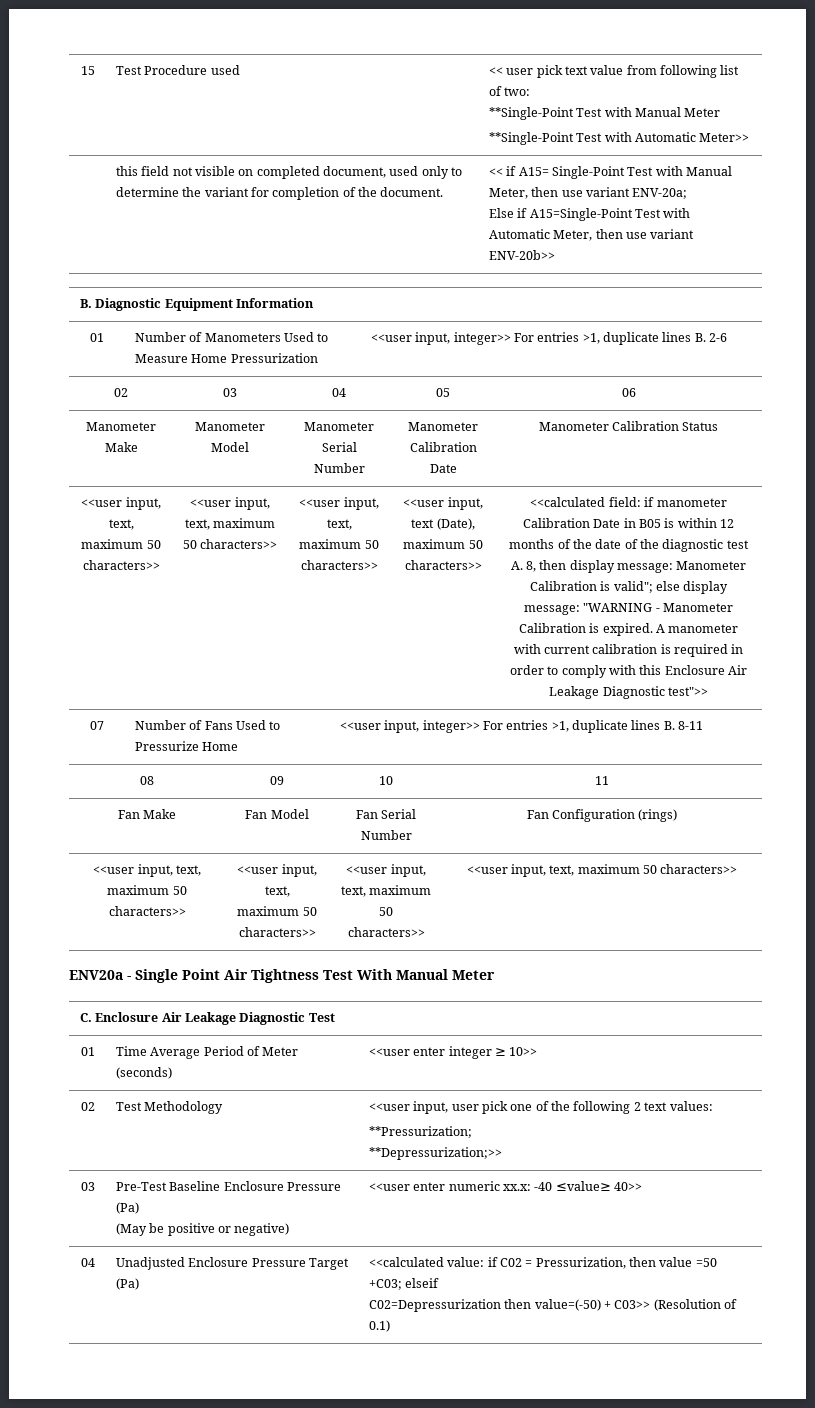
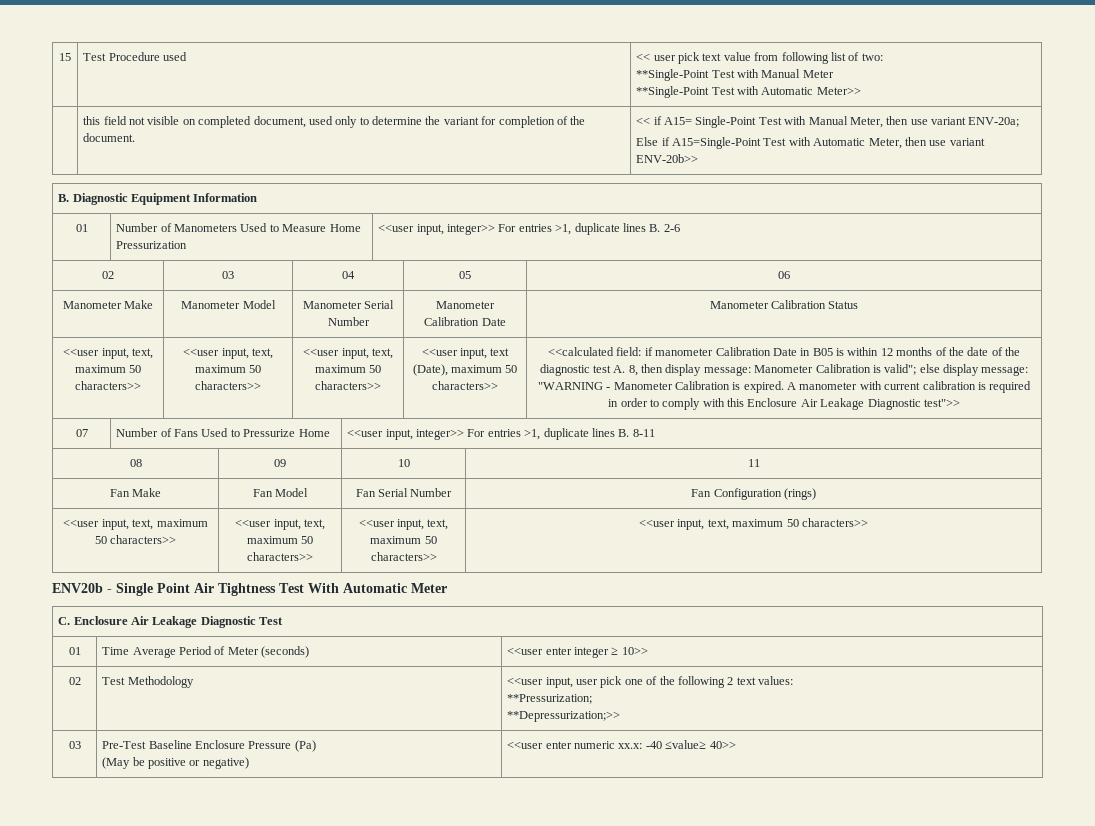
[69,970,123,980] ENV20a -> [52,583,103,593] ENV20b
[396,969,448,980] Manual -> [343,583,407,593] Automatic
[80,1258,95,1267] [115,1257,349,1270] [115,1278,139,1290] [368,1257,717,1269] [368,1278,440,1290] [368,1299,738,1312] [368,1320,390,1332] // 04 | Unadjusted Enclosure Pressure Target (Pa) | <<calculated value: if C02 = Pressurization, then value =50 +C03; elseif // C02=Depressurization then value=(-50) + C03>> (Resolution of 0.1) -> (736, 745) none

